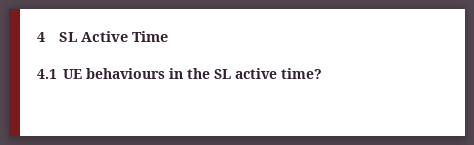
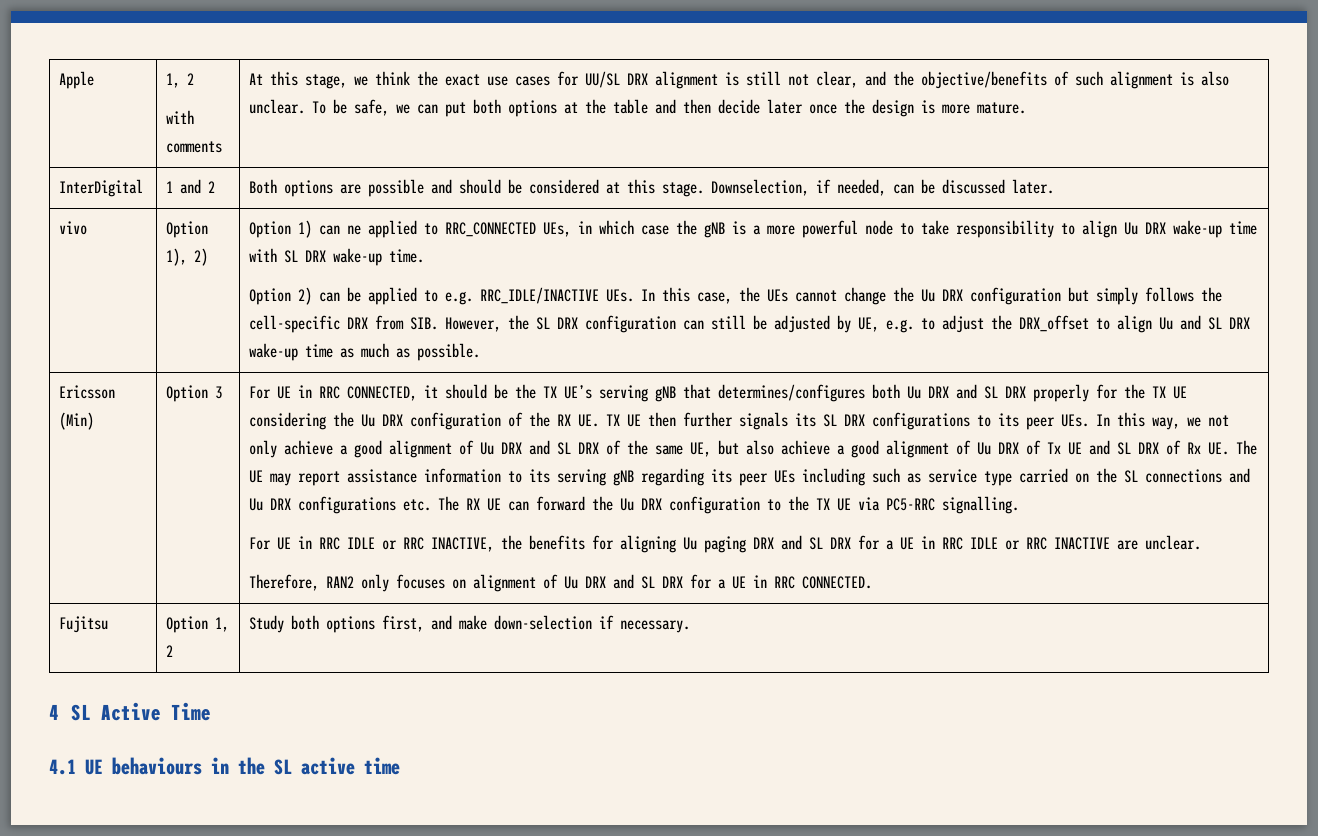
(37, 37) none -> [59,71,95,89] [166,73,195,88] [166,110,195,124] [166,141,223,153] [249,71,1230,89] [249,99,1027,117] [59,179,144,197] [166,179,216,194] [249,179,1055,197] [59,221,88,235] [166,221,209,238] [166,248,209,266] [249,220,1258,238] [249,248,425,266] [249,287,1223,305] [249,315,1251,333] [249,343,481,361] [59,385,116,399] [59,412,95,430] [166,385,223,402] [249,384,1188,402] [249,412,1230,430] [249,440,1258,458] [249,468,1251,486] [249,496,1020,514] [249,535,1202,553] [249,574,873,592] [59,616,109,633] [166,616,230,633] [166,645,174,657] [249,615,691,633] Apple | 1, 2 // with comments | At this stage, we think the exact use cases for UU/SL DRX alignment is still not clear, and the objective/benefits of such alignment is also unclear. To be safe, we can put both options at the table and then decide later once the design is more mature. // InterDigital | 1 and 2 | Both options are possible and should be considered at this stage. Downselection, if needed, can be discussed later. // vivo | Option 1), 2) | Option 1) can ne applied to RRC_CONNECTED UEs, in which case the gNB is a more powerful node to take responsibility to align Uu DRX wake-up time with SL DRX wake-up time. // Option 2) can be applied to e.g. RRC_IDLE/INACTIVE UEs. In this case, the UEs cannot change the Uu DRX configuration but simply follows the cell-specific DRX from SIB. However, the SL DRX configuration can still be adjusted by UE, e.g. to adjust the DRX_offset to align Uu and SL DRX wake-up time as much as possible. // Ericsson (Min) | Option 3 | For UE in RRC CONNECTED, it should be the TX UE’s serving gNB that determines/configures both Uu DRX and SL DRX properly for the TX UE considering the Uu DRX configuration of the RX UE. TX UE then further signals its SL DRX configurations to its peer UEs. In this way, we not only achieve a good alignment of Uu DRX and SL DRX of the same UE, but also achieve a good alignment of Uu DRX of Tx UE and SL DRX of Rx UE. The UE may report assistance information to its serving gNB regarding its peer UEs including such as service type carried on the SL connections and Uu DRX configurations etc. The RX UE can forward the Uu DRX configuration to the TX UE via PC5-RRC signalling. // For UE in RRC IDLE or RRC INACTIVE, the benefits for aligning Uu paging DRX and SL DRX for a UE in RRC IDLE or RRC INACTIVE are unclear. // Therefore, RAN2 only focuses on alignment of Uu DRX and SL DRX for a UE in RRC CONNECTED. // Fujitsu | Option 1, 2 | Study both options first, and make down-selection if necessary. //
[281,68,323,79] time? -> [364,757,401,775] time

